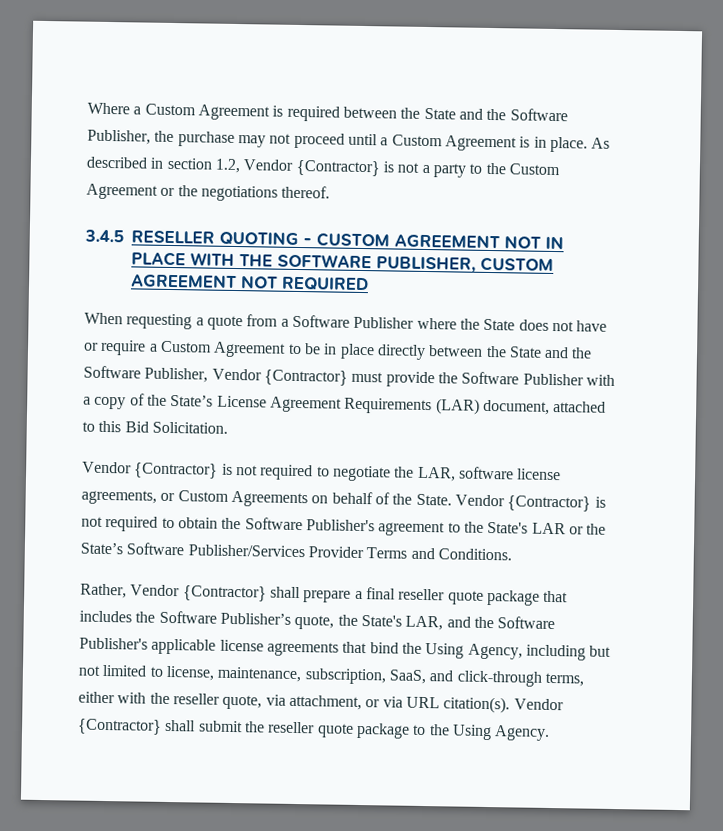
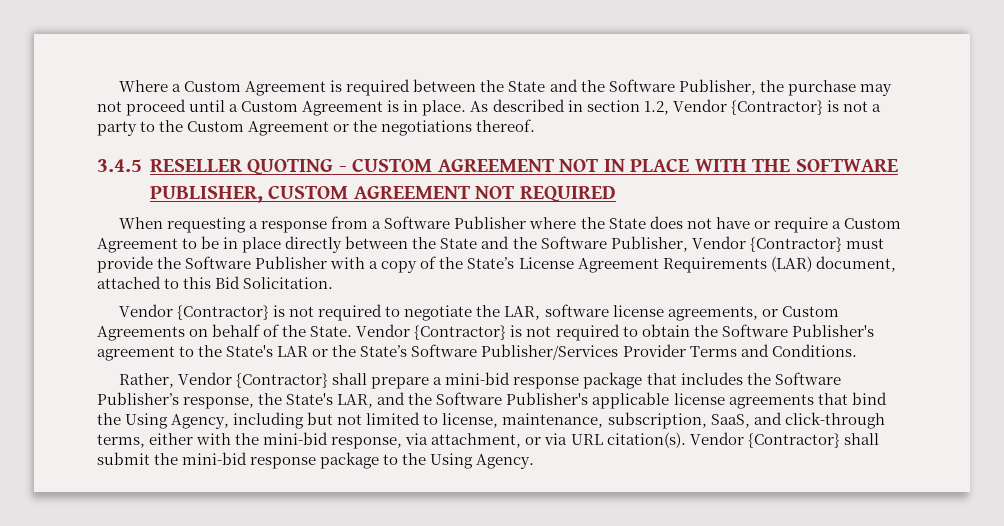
[206,315,243,331] quote -> [261,221,328,233] response
[365,587,484,605] final reseller quote -> [445,372,580,389] mini-bid response
[294,614,335,630] quote, -> [183,397,255,409] response,
[172,693,263,710] reseller quote, -> [263,432,403,449] mini-bid response,
[268,721,354,738] reseller quote -> [182,452,317,469] mini-bid response

